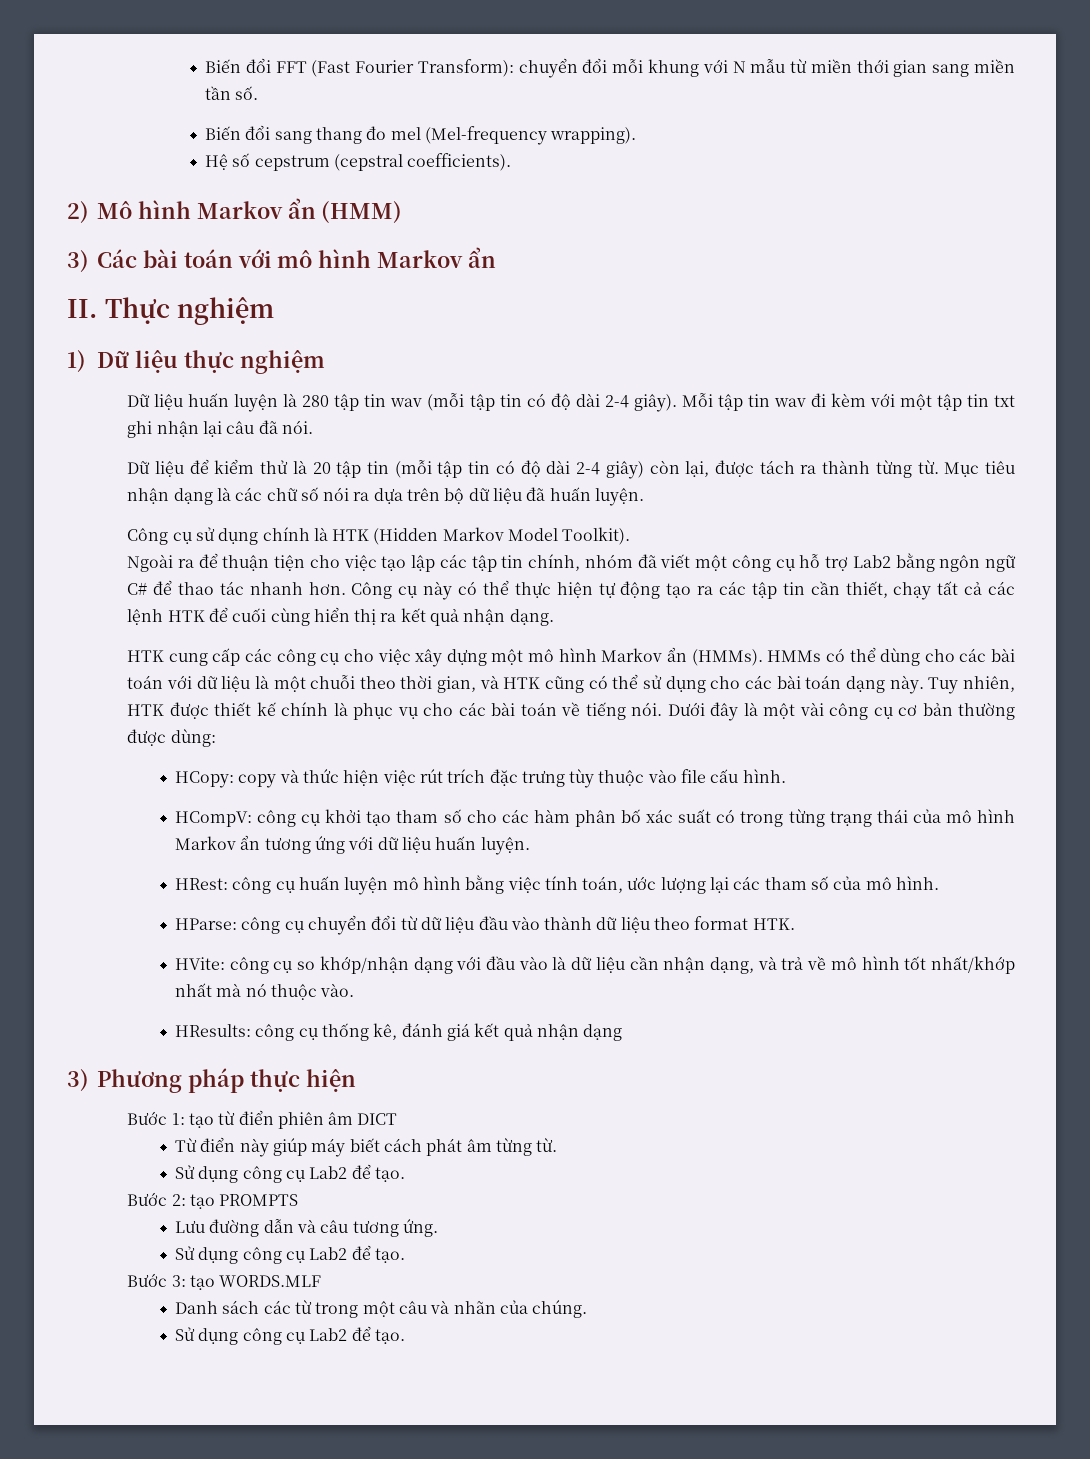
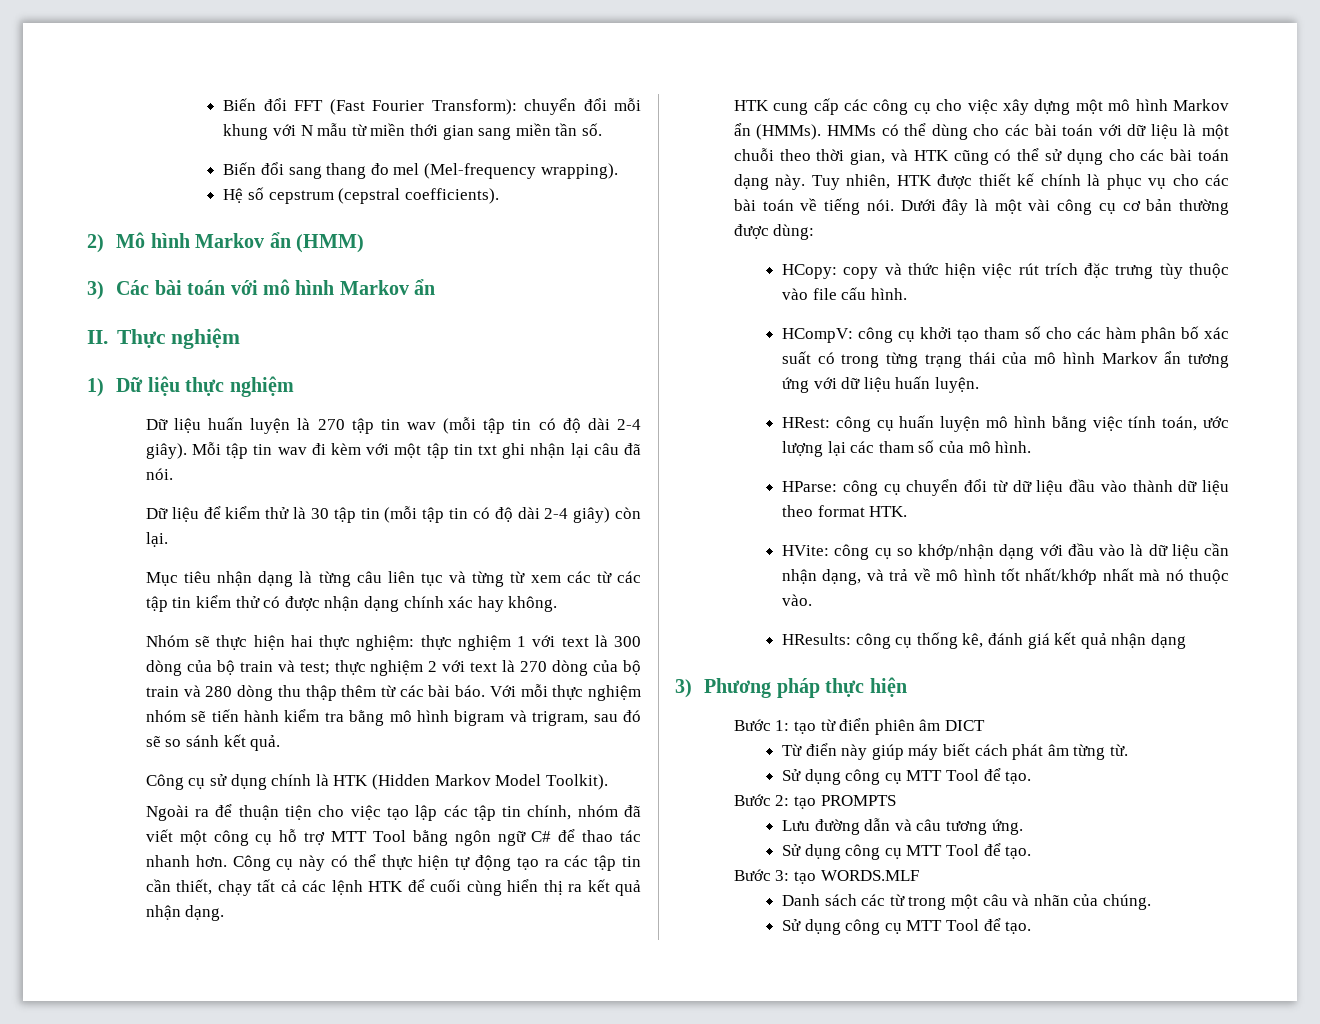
[302,395,330,407] 280 -> [317,419,345,430] 270
[312,462,331,474] 20 -> [310,508,329,519] 30
[685,460,939,478] lại, được tách ra thành từng từ. -> [145,532,168,547] lại. //
[235,487,645,506] các chữ số nói ra dựa trên bộ dữ liệu đã huấn luyện. -> [318,571,642,587] [145,595,558,612] [145,635,642,651] [145,660,641,676] [145,684,642,701] [145,709,641,726] [145,734,281,751] từng câu liên tục và từng từ xem các từ các tập tin kiểm thử có được nhận dạng chính xác hay không. // Nhóm sẽ thực hiện hai thực nghiệm: thực nghiệm 1 với text là 300 dòng của bộ train và test; thực nghiệm 2 với text là 270 dòng của bộ train và 280 dòng thu thập thêm từ các bài báo. Với mỗi thực nghiệm nhóm sẽ tiến hành kiểm tra bằng mô hình bigram và trigram, sau đó sẽ so sánh kết quả.
[852,555,891,568] Lab2 -> [331,830,406,842] MTT Tool
[309,1166,348,1179] Lab2 -> [906,769,979,781] MTT Tool
[309,1247,348,1260] Lab2 -> [906,844,979,856] MTT Tool
[309,1328,348,1341] Lab2 -> [906,919,979,931] MTT Tool

